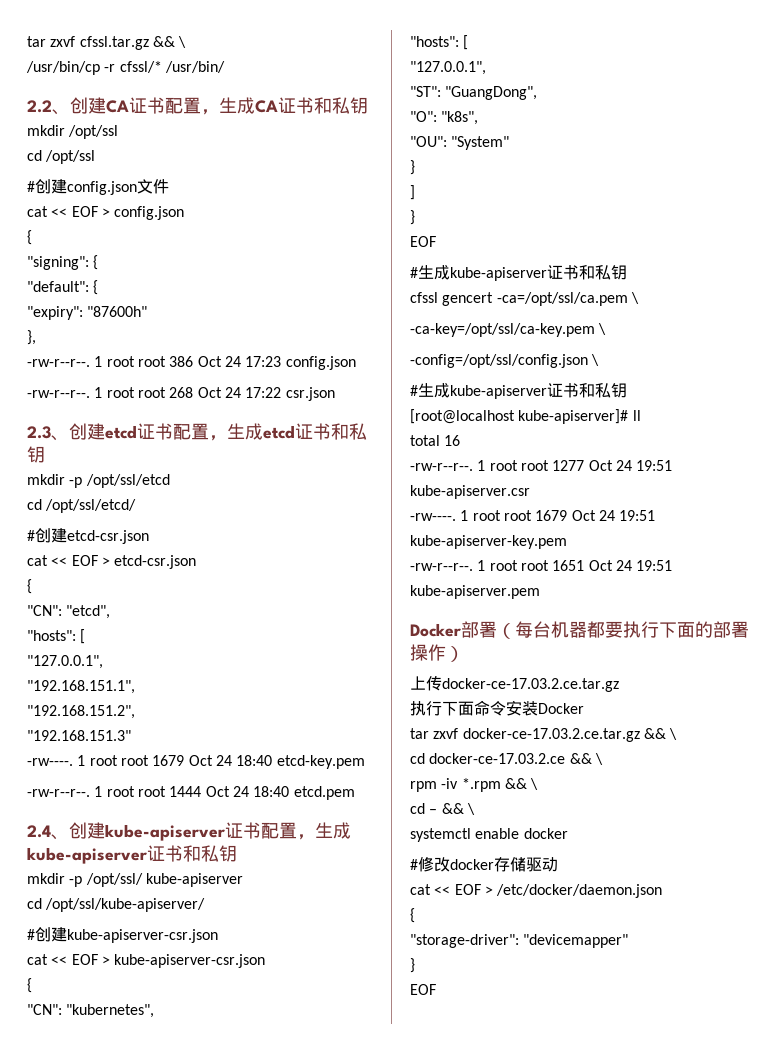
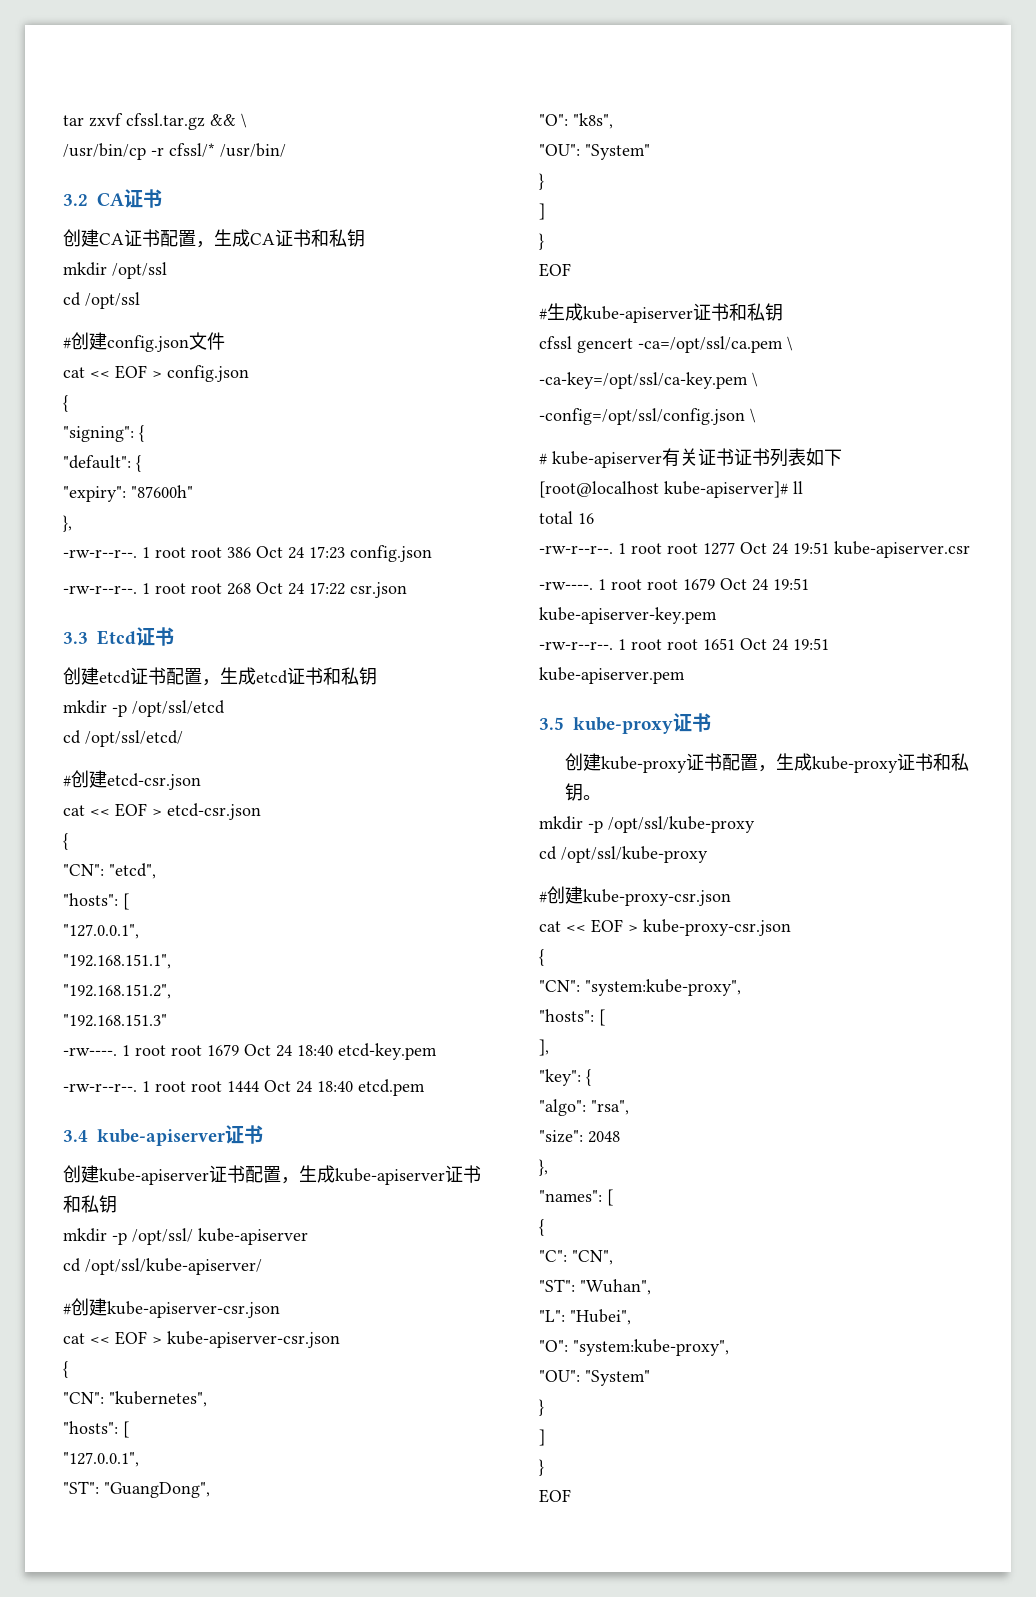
[27,100,70,115] 2.2、 -> [63,189,162,208] 3.2 CA证书 //
[27,426,69,441] 2.3、 -> [63,627,174,646] 3.3 Etcd证书 //
[27,825,69,840] 2.4、 -> [63,1125,263,1146] 3.4 kube-apiserver证书 //
[418,383,627,399] 生成kube-apiserver证书和私钥 -> [552,448,842,468] kube-apiserver有关证书证书列表如下
[410,621,749,639] [410,644,464,662] [410,676,619,692] [410,700,584,716] [410,728,678,742] [410,753,603,765] [410,778,539,792] [410,803,475,815] [410,828,568,842] [410,856,558,872] [410,884,663,898] [410,908,415,923] [410,934,629,948] Docker部署（每台机器都要执行下面的部署操作） // 上传docker-ce-17.03.2.ce.tar.gz // 执行下面命令安装Docker // tar zxvf docker-ce-17.03.2.ce.tar.gz && \ // cd docker-ce-17.03.2.ce && \ // rpm -iv *.rpm && \ // cd – && \ // systemctl enable docker // #修改docker存储驱动 // cat << EOF > /etc/docker/daemon.json // { // "storage-driver": "devicemapper" -> [539,713,711,734] [564,753,969,773] [564,783,601,801] [539,816,755,833] [539,846,708,863] [539,886,731,906] [539,919,791,936] [539,949,544,966] [539,979,741,996] [539,1009,605,1026] [539,1039,549,1056] [539,1069,591,1086] [539,1099,629,1116] [539,1130,620,1143] [539,1159,548,1176] [539,1189,613,1206] [539,1219,544,1236] [539,1250,613,1265] [539,1279,651,1295] [539,1309,631,1325] [539,1339,729,1356] [539,1370,650,1386] [539,1399,544,1416] [539,1429,545,1446] 3.5 kube-proxy证书 // 创建kube-proxy证书配置，生成kube-proxy证书和私钥。 // mkdir -p /opt/ssl/kube-proxy // cd /opt/ssl/kube-proxy // #创建kube-proxy-csr.json // cat << EOF > kube-proxy-csr.json // { // "CN": "system:kube-proxy", // "hosts": [ // ], // "key": { // "algo": "rsa", // "size": 2048 // }, // "names": [ // { // "C": "CN", // "ST": "Wuhan", // "L": "Hubei", // "O": "system:kube-proxy", // "OU": "System" // } // ]

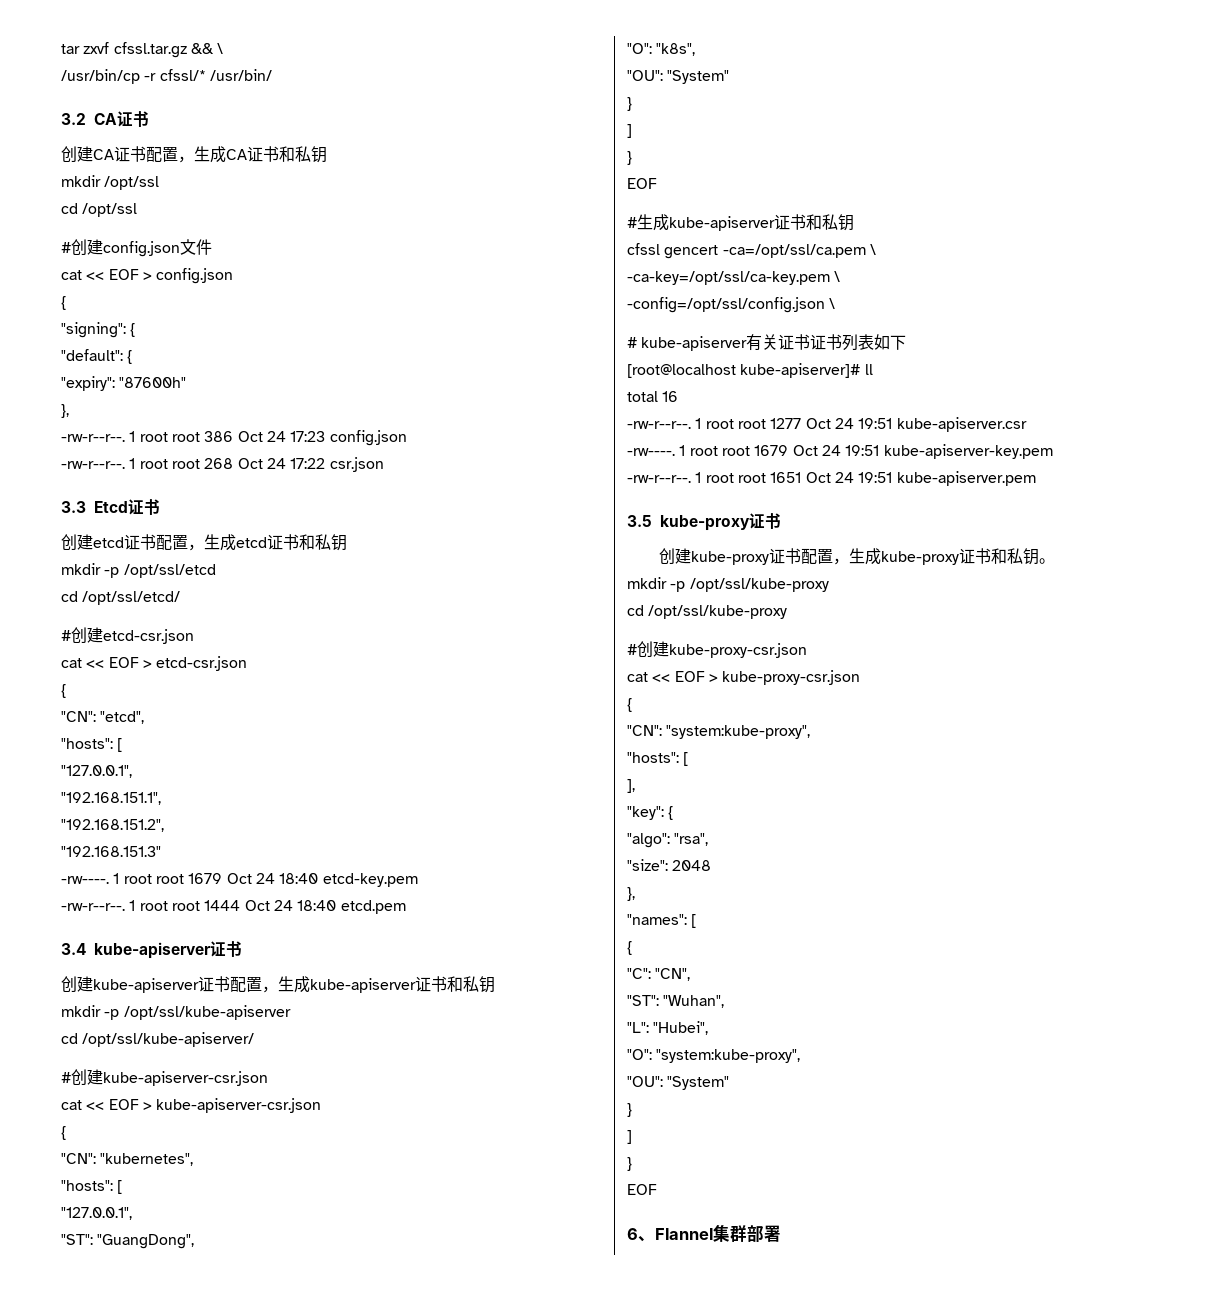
[132,1228,308,1245] /opt/ssl/ kube-apiserver -> [123,1005,291,1020] /opt/ssl/kube-apiserver
(571, 1496) none -> [627,1225,781,1242] // 6、Flannel集群部署

